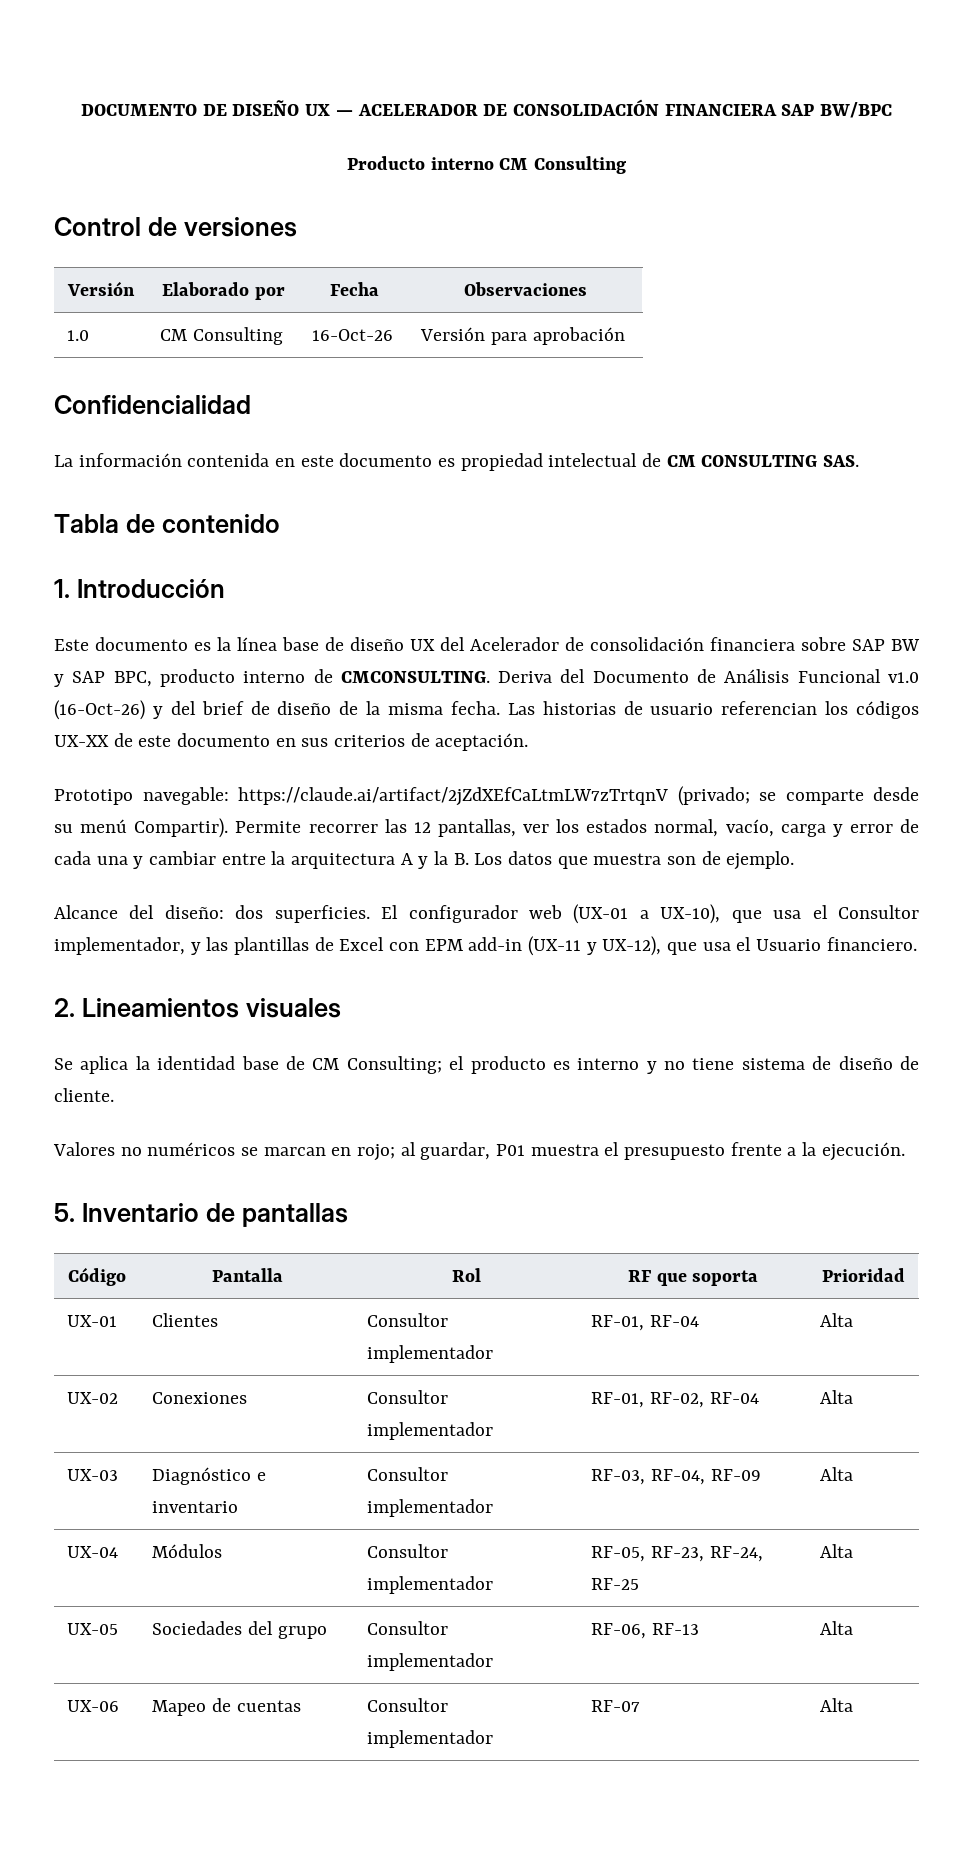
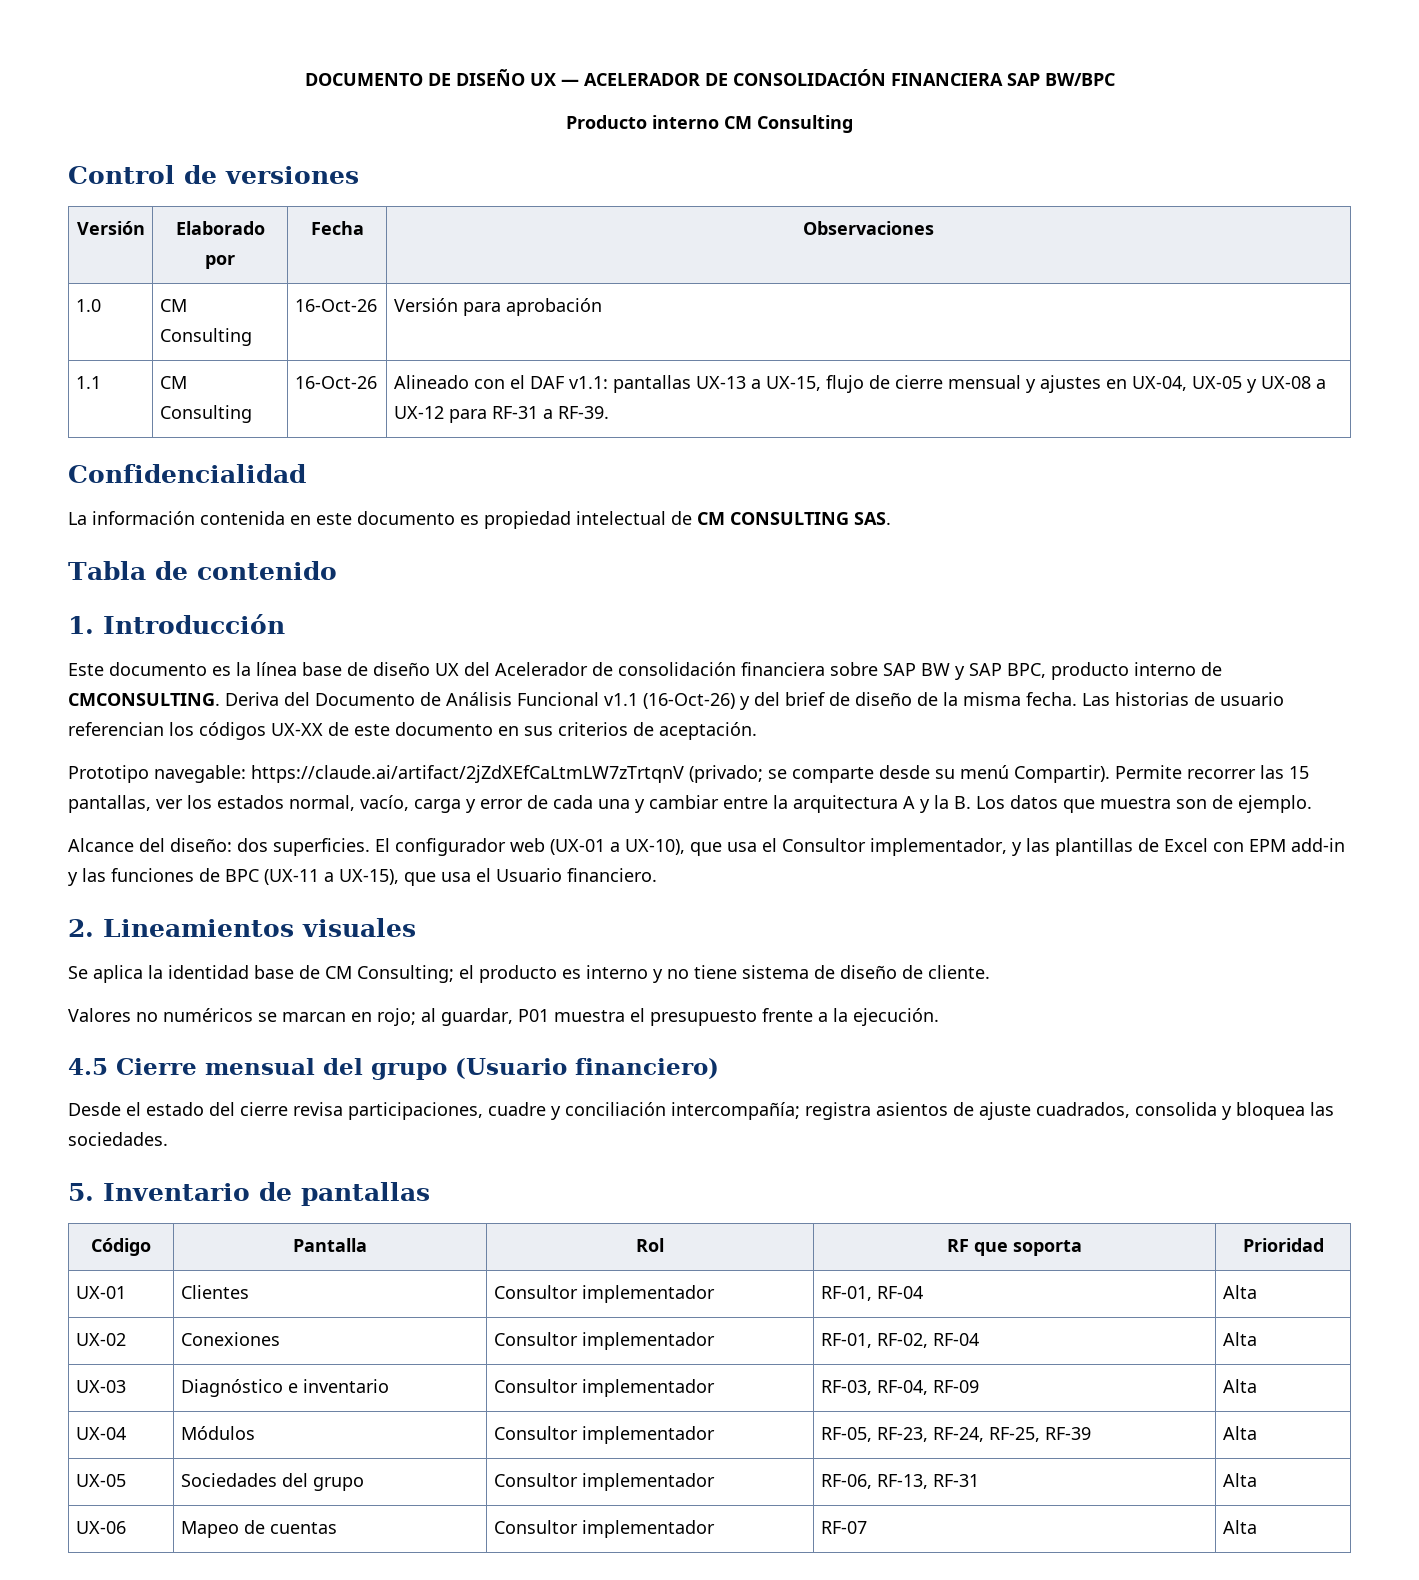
(625, 336) none -> [75,376,101,389] [159,376,187,389] [159,405,252,423] [294,376,377,389] [393,375,1326,393] [393,406,609,423] // 1.1 | CM Consulting | 16-Oct-26 | Alineado con el DAF v1.1: pantallas UX-13 a UX-15, flujo de cierre mensual y ajustes en UX-04, UX-05 y UX-08 a UX-12 para RF-31 a RF-39.
[887,672,919,683] v1.0 -> [604,693,638,706] v1.1
[413,822,431,833] 12 -> [1289,766,1309,779] 15
[528,936,662,956] (UX-11 y UX-12), -> [68,868,399,886] y las funciones de BPC (UX-11 a UX-15),
(905, 1151) none -> [68,1058,719,1080] [68,1102,1334,1120] [68,1132,168,1146] // 4.5 Cierre mensual del grupo (Usuario financiero) // Desde el estado del cierre revisa participaciones, cuadre y conciliación intercompañía; registra asientos de ajuste cuadrados, consolida y bloquea las sociedades.
[591,1578,640,1590] RF-25 -> [988,1427,1091,1442] RF-25, RF-39
[651,1623,699,1635] RF-13 -> [876,1474,979,1489] RF-13, RF-31

